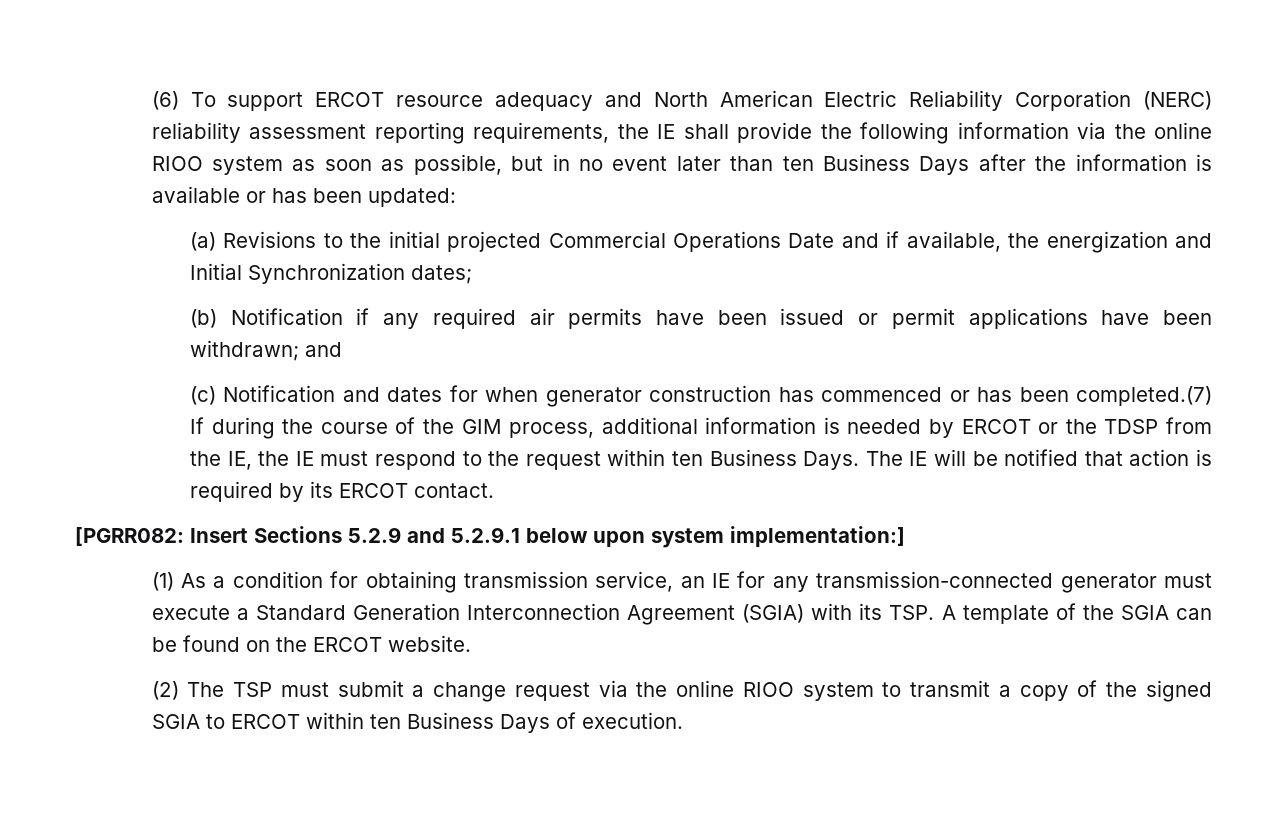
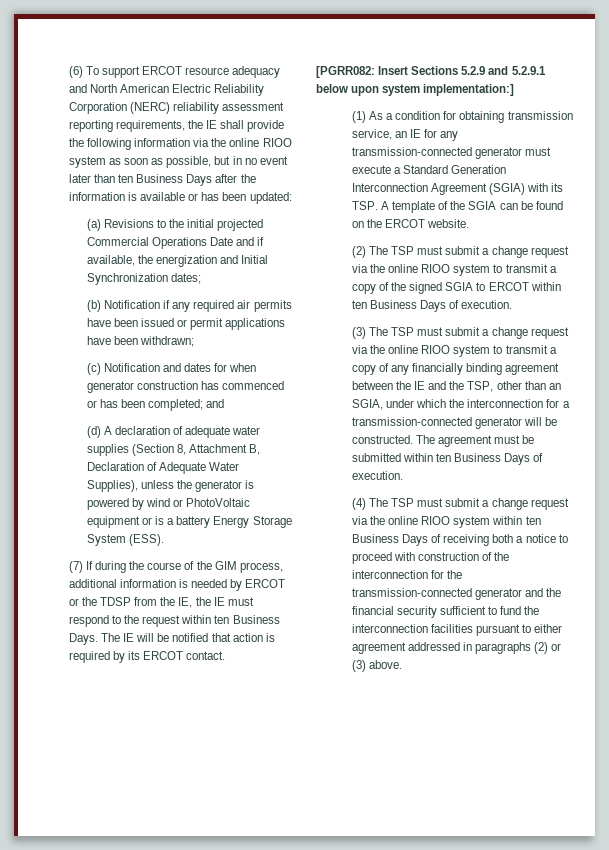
[304,342,342,357] and -> (195, 341) none
[1076,386,1213,406] completed.(7) -> [148,399,225,411] [86,426,261,438] [86,444,261,456] [86,462,240,474] [86,480,255,492] [86,498,251,510] [86,516,292,528] [86,534,165,546] [68,561,83,573] completed; and // (d) A declaration of adequate water supplies (Section 8, Attachment B, Declaration of Adequate Water Supplies), unless the generator is powered by wind or PhotoVoltaic equipment or is a battery Energy Storage System (ESS). // (7)
(683, 720) none -> [351,327,569,339] [351,345,557,357] [351,363,560,375] [351,381,561,392] [351,399,570,410] [351,417,558,429] [351,435,535,447] [351,453,544,465] [351,471,403,480] [351,498,569,510] [351,516,541,528] [351,534,568,546] [351,552,510,564] [351,570,463,579] [351,588,562,600] [351,606,540,618] [351,624,563,636] [351,642,562,654] [351,660,403,672] // (3) The TSP must submit a change request via the online RIOO system to transmit a copy of any financially binding agreement between the IE and the TSP, other than an SGIA, under which the interconnection for a transmission-connected generator will be constructed. The agreement must be submitted within ten Business Days of execution. // (4) The TSP must submit a change request via the online RIOO system within ten Business Days of receiving both a notice to proceed with construction of the interconnection for the transmission-connected generator and the financial security sufficient to fund the interconnection facilities pursuant to either agreement addressed in paragraphs (2) or (3) above.

